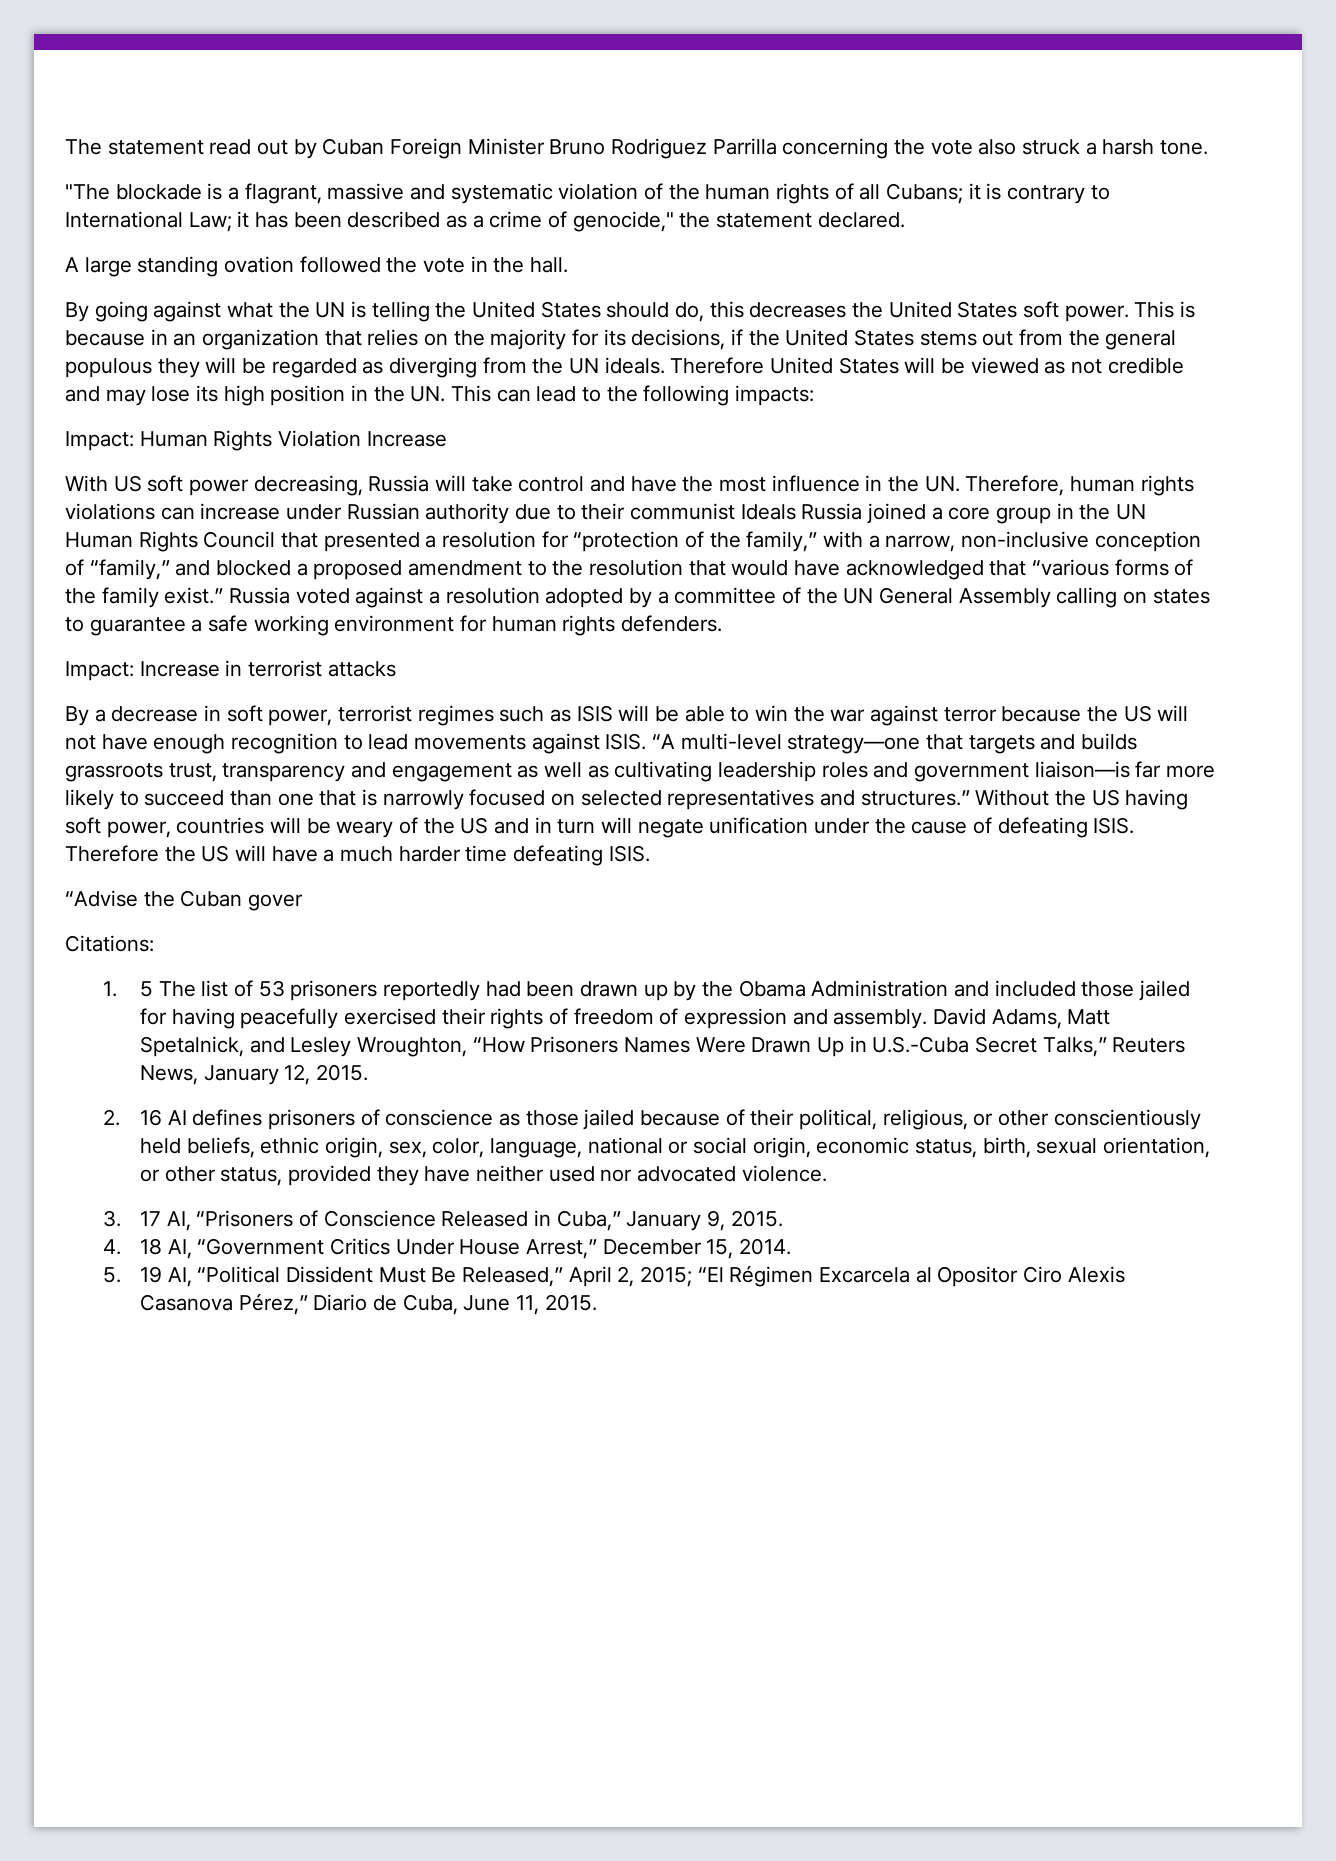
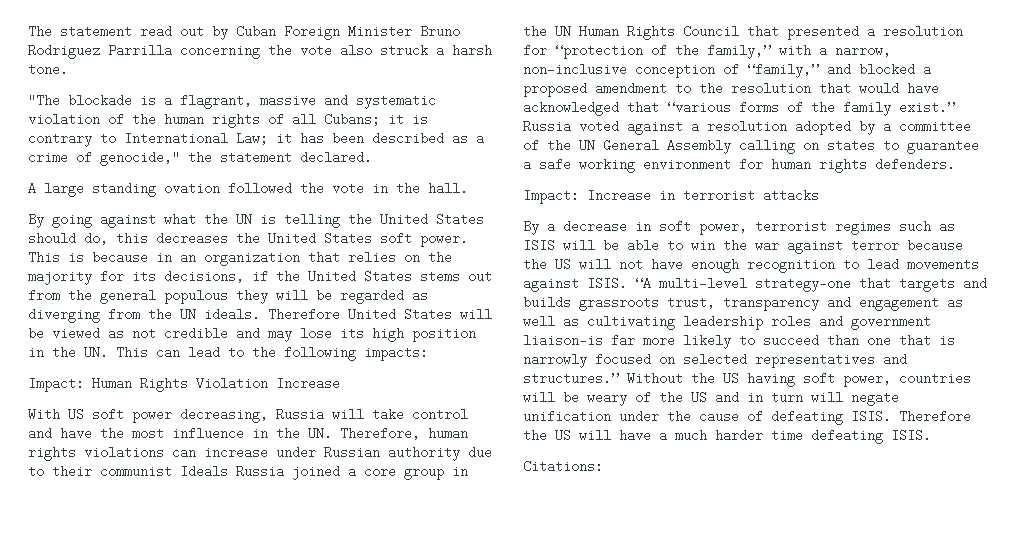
[65,890,304,911] [65,935,154,952] [102,980,1191,1001] [140,1008,1111,1029] [140,1036,1186,1057] [140,1064,369,1085] [102,1109,1201,1130] [140,1137,1211,1158] [140,1165,827,1186] [102,1210,783,1231] [102,1238,792,1259] [102,1265,1125,1287] [140,1293,597,1315] “Advise the Cuban gover // Citations: // 1. 5 The list of 53 prisoners reportedly had been drawn up by the Obama Administration and included those jailed for having peacefully exercised their rights of freedom of expression and assembly. David Adams, Matt Spetalnick, and Lesley Wroughton, “How Prisoners Names Were Drawn Up in U.S.-Cuba Secret Talks,” Reuters News, January 12, 2015. // 2. 16 AI defines prisoners of conscience as those jailed because of their political, religious, or other conscientiously held beliefs, ethnic origin, sex, color, language, national or social origin, economic status, birth, sexual orientation, or other status, provided they have neither used nor advocated violence. // 3. 17 AI, “Prisoners of Conscience Released in Cuba,” January 9, 2015. // 4. 18 AI, “Government Critics Under House Arrest,” December 15, 2014. // 5. 19 AI, “Political Dissident Must Be Released,” April 2, 2015; “El Régimen Excarcela al Opositor Ciro Alexis Casanova Pérez,” Diario de Cuba, June 11, 2015. -> [523,460,603,473] Citations:

